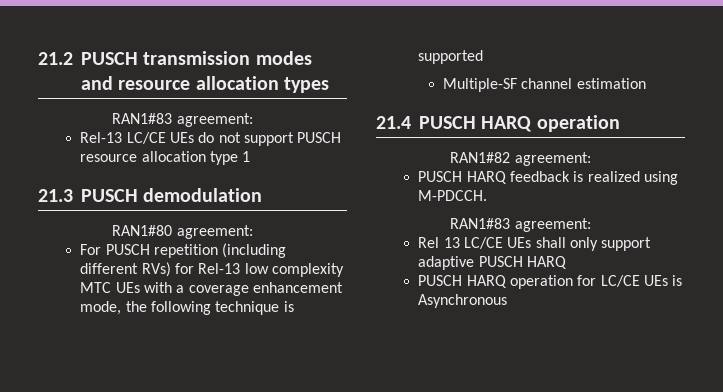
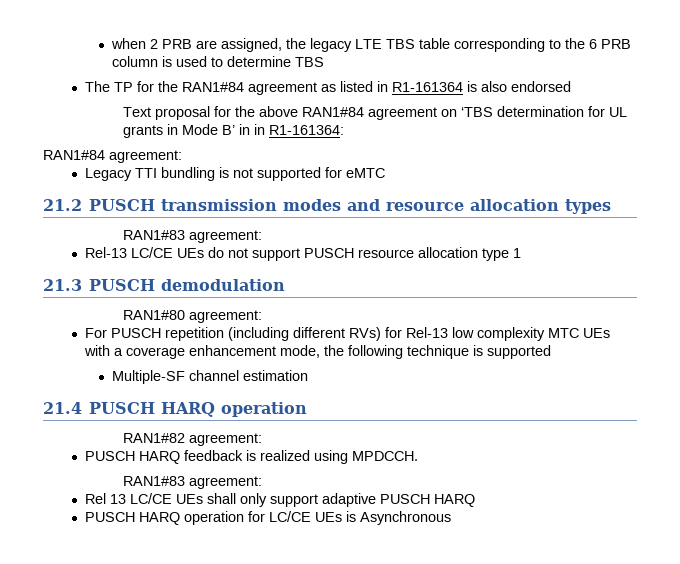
(38, 58) none -> [110,38,631,52] [111,56,324,67] [85,81,572,95] [122,106,627,120] [122,124,344,138] [43,150,182,163] [85,167,386,181] when 2 PRB are assigned, the legacy LTE TBS table corresponding to the 6 PRB column is used to determine TBS // The TP for the RAN1#84 agreement as listed in R1-161364 is also endorsed // Text proposal for the above RAN1#84 agreement on ‘TBS determination for UL grants in Mode B’ in in R1-161364: // RAN1#84 agreement: // Legacy TTI bundling is not supported for eMTC //
[418,190,488,201] M-PDCCH. -> [352,451,419,461] MPDCCH.

